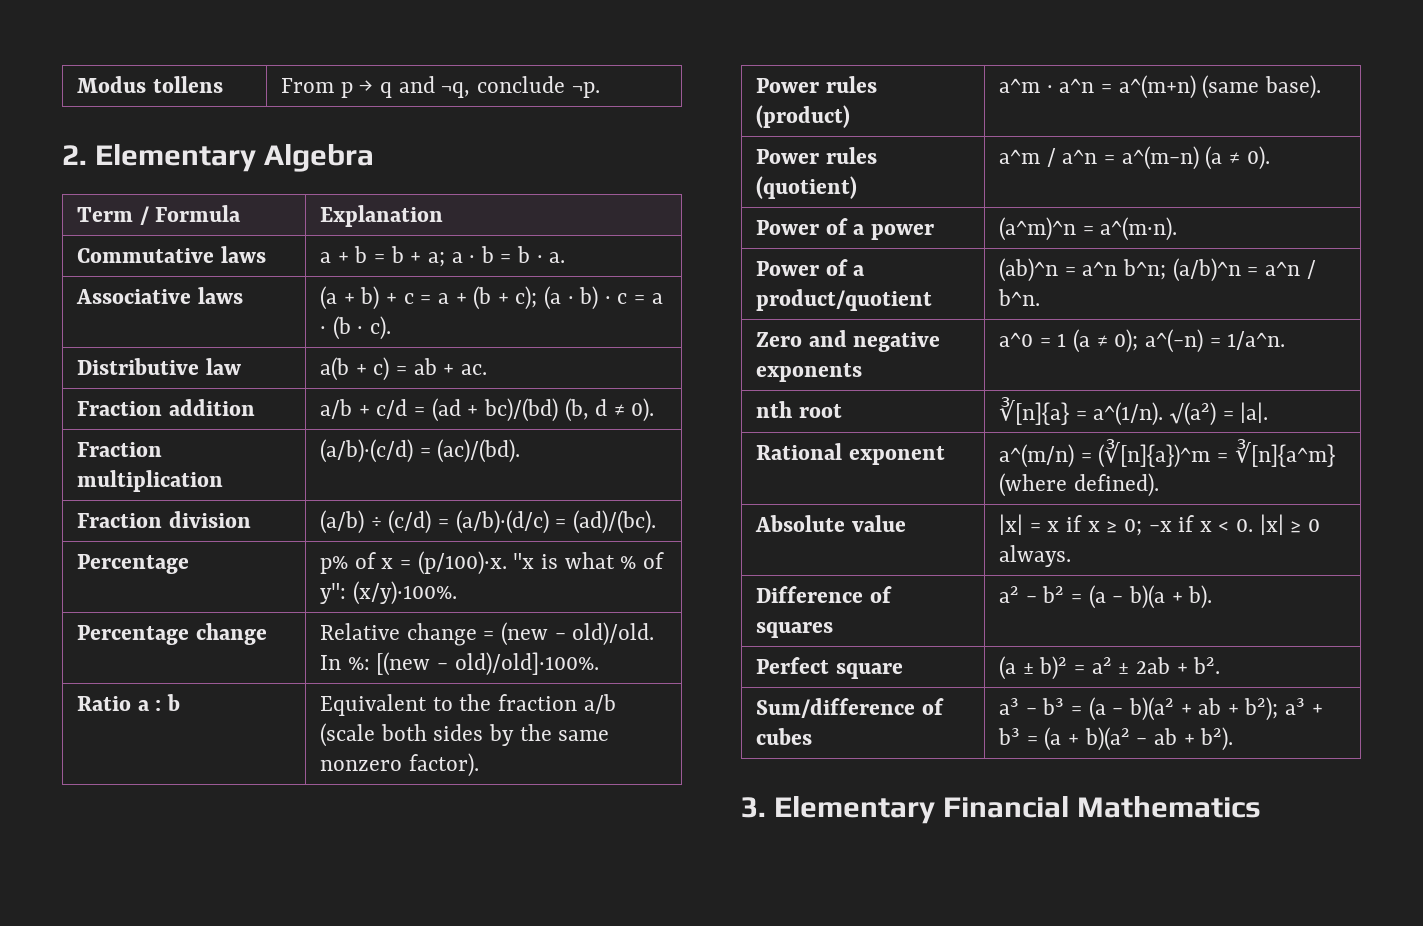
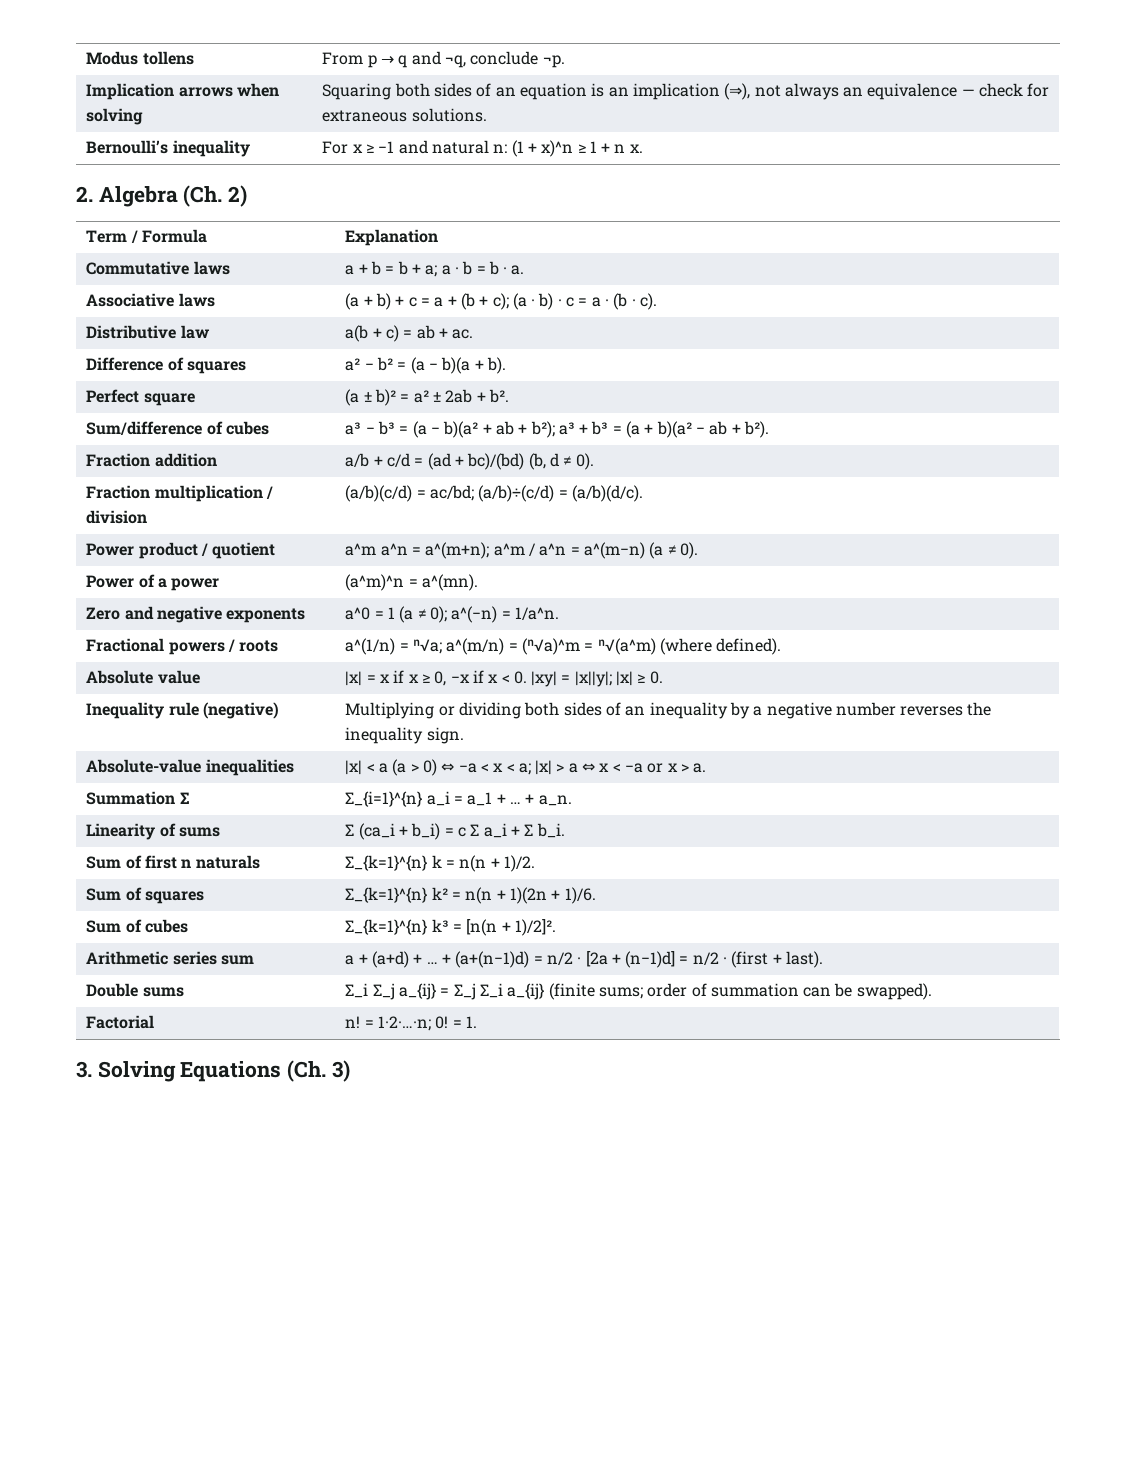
(600, 90) none -> [86,83,279,100] [86,108,144,125] [322,83,1050,100] [322,108,487,122] [86,140,250,157] [322,140,643,157] // Implication arrows when solving | Squaring both sides of an equation is an implication (⇒), not always an equivalence — check for extraneous solutions. // Bernoulli’s inequality | For x ≥ −1 and natural n: (1 + x)^n ≥ 1 + n x.
[95,144,257,172] Elementary -> (93, 194) none
(375, 158) none -> [183,185,248,207] (Ch. 2)
[77,399,255,416] [320,398,655,422] [77,442,163,457] [77,470,224,492] [320,439,521,463] [77,511,251,528] [320,510,656,534] [77,554,190,574] [320,551,664,575] [320,581,457,605] [77,623,267,645] [320,622,655,646] [320,652,599,676] [77,694,181,711] [320,694,616,716] [320,723,610,747] [320,753,479,777] [756,76,877,93] [756,105,851,128] [999,75,1321,99] [756,147,877,164] [756,176,858,199] [999,146,1270,170] [756,218,935,240] [999,217,1178,241] [756,259,866,276] [756,289,933,311] [999,258,1316,282] [998,289,1041,306] [756,330,941,352] [756,363,863,382] [999,329,1286,353] [756,401,842,418] [999,397,1269,426] [756,443,945,465] [999,439,1335,468] [999,473,1159,497] [755,515,906,532] [999,514,1320,536] [999,545,1072,567] // Fraction addition | a/b + c/d = (ad + bc)/(bd) (b, d ≠ 0). // Fraction multiplication | (a/b)·(c/d) = (ac)/(bd). // Fraction division | (a/b) ÷ (c/d) = (a/b)·(d/c) = (ad)/(bc). // Percentage | p% of x = (p/100)·x. "x is what % of y": (x/y)·100%. // Percentage change | Relative change = (new − old)/old. In %: [(new − old)/old]·100%. // Ratio a : b | Equivalent to the fraction a/b (scale both sides by the same nonzero factor). // Power rules (product) | a^m · a^n = a^(m+n) (same base). // Power rules (quotient) | a^m / a^n = a^(m−n) (a ≠ 0). // Power of a power | (a^m)^n = a^(m·n). // Power of a product/quotient | (ab)^n = a^n b^n; (a/b)^n = a^n / b^n. // Zero and negative exponents | a^0 = 1 (a ≠ 0); a^(−n) = 1/a^n. // nth root | ∛[n]{a} = a^(1/n). √(a²) = |a|. // Rational exponent | a^(m/n) = (∛[n]{a})^m = ∛[n]{a^m} (where defined). // Absolute value | |x| = x if x ≥ 0; −x if x < 0. |x| ≥ 0 always. -> (474, 334) none
[741,796,1262,824] // 3. Elementary Financial Mathematics -> [86,453,217,467] [345,453,594,470] [86,485,273,502] [86,510,148,524] [345,485,643,502] [86,542,276,559] [345,542,698,559] [86,574,220,591] [345,574,478,591] [86,606,306,623] [345,606,559,623] [86,638,279,655] [345,638,782,655] [86,670,200,684] [345,670,663,687] [86,702,279,719] [345,702,992,719] [345,727,464,744] [86,759,294,776] [345,759,707,776] [86,791,189,805] [345,791,572,807] [86,823,220,840] [345,823,565,840] [86,855,260,869] [345,855,535,872] [86,887,204,904] [345,887,596,904] [86,919,188,933] [345,919,556,936] [86,951,254,965] [345,951,824,968] [86,983,184,997] [345,983,932,1000] [86,1015,155,1029] [345,1016,477,1031] [76,1060,350,1082] // Fraction addition | a/b + c/d = (ad + bc)/(bd) (b, d ≠ 0). // Fraction multiplication / division | (a/b)(c/d) = ac/bd; (a/b)÷(c/d) = (a/b)(d/c). // Power product / quotient | a^m a^n = a^(m+n); a^m / a^n = a^(m−n) (a ≠ 0). // Power of a power | (a^m)^n = a^(mn). // Zero and negative exponents | a^0 = 1 (a ≠ 0); a^(−n) = 1/a^n. // Fractional powers / roots | a^(1/n) = ⁿ√a; a^(m/n) = (ⁿ√a)^m = ⁿ√(a^m) (where defined). // Absolute value | |x| = x if x ≥ 0, −x if x < 0. |xy| = |x||y|; |x| ≥ 0. // Inequality rule (negative) | Multiplying or dividing both sides of an inequality by a negative number reverses the inequality sign. // Absolute-value inequalities | |x| < a (a > 0) ⇔ −a < x < a; |x| > a ⇔ x < −a or x > a. // Summation Σ | Σ_{i=1}^{n} a_i = a_1 + … + a_n. // Linearity of sums | Σ (ca_i + b_i) = c Σ a_i + Σ b_i. // Sum of first n naturals | Σ_{k=1}^{n} k = n(n + 1)/2. // Sum of squares | Σ_{k=1}^{n} k² = n(n + 1)(2n + 1)/6. // Sum of cubes | Σ_{k=1}^{n} k³ = [n(n + 1)/2]². // Arithmetic series sum | a + (a+d) + … + (a+(n−1)d) = n/2 · [2a + (n−1)d] = n/2 · (first + last). // Double sums | Σ_i Σ_j a_{ij} = Σ_j Σ_i a_{ij} (finite sums; order of summation can be swapped). // Factorial | n! = 1·2·…·n; 0! = 1. // 3. Solving Equations (Ch. 3)

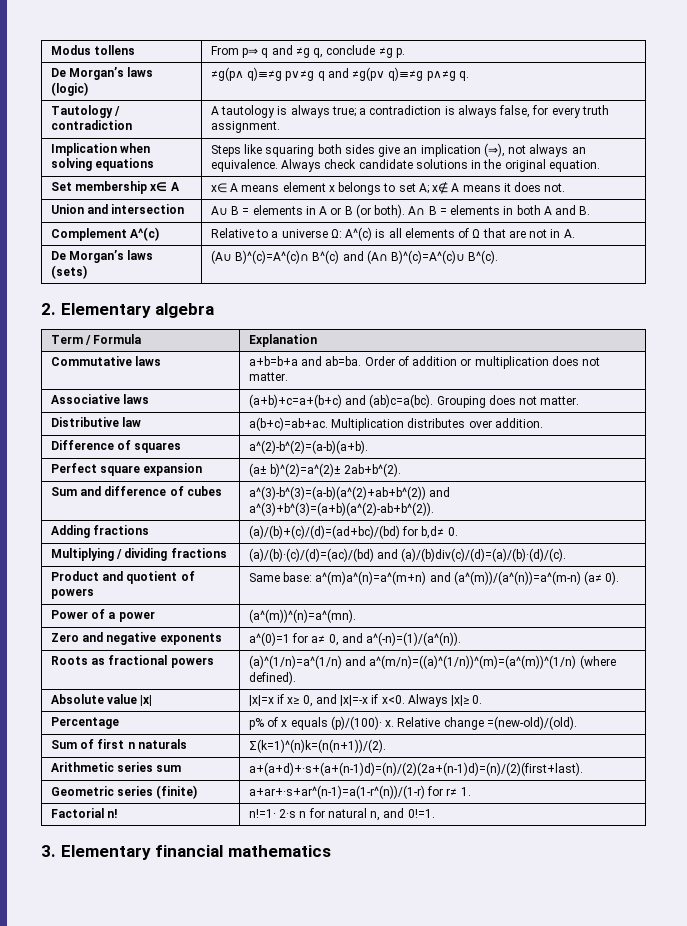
[367,51,565,68] p → q and ¬q, conclude ¬p. -> [242,45,405,58] [50,67,154,80] [50,82,88,96] [210,67,469,81] [50,105,121,118] [50,120,132,130] [210,105,609,118] [210,121,280,133] p⇒ q and ≠g q, conclude ≠g p. // De Morgan’s laws (logic) | ≠g(p∧ q)≡≠g p∨≠g q and ≠g(p∨ q)≡≠g p∧≠g q. // Tautology / contradiction | A tautology is always true; a contradiction is always false, for every truth assignment.
[178,87,233,97] arrows -> (117, 149) none
[322,83,605,100] | Squaring both sides of an equation is -> [95,158,155,171] [210,144,401,157] equations | Steps like squaring both sides give
[867,83,1050,100] [322,108,487,122] [86,140,250,157] [322,140,643,157] [76,185,248,207] equivalence — check for extraneous solutions. // Bernoulli’s inequality | For x ≥ −1 and natural n: (1 + x)^n ≥ 1 + n x. // 2. Algebra (Ch. 2) -> [210,159,600,172] [50,181,180,194] [210,181,566,195] [50,204,185,214] [210,204,591,218] [50,227,160,241] [210,227,575,241] [50,250,154,263] [50,265,87,279] [210,250,499,264] [41,303,215,318] equivalence. Always check candidate solutions in the original equation. // Set membership x∈ A | x∈ A means element x belongs to set A; x∉ A means it does not. // Union and intersection | A∪ B = elements in A or B (or both). A∩ B = elements in both A and B. // Complement A^(c) | Relative to a universe Ω: A^(c) is all elements of Ω that are not in A. // De Morgan’s laws (sets) | (A∪ B)^(c)=A^(c)∩ B^(c) and (A∩ B)^(c)=A^(c)∪ B^(c). // 2. Elementary algebra
[345,261,525,277] [86,293,215,307] [345,293,658,310] [86,325,210,339] [345,325,474,342] [86,357,246,374] [345,357,506,374] [86,389,195,406] [345,389,509,406] [86,421,269,435] [345,421,770,438] [86,453,217,467] [345,453,594,470] [86,485,273,502] [86,510,148,524] [345,485,643,502] [86,542,276,559] [345,542,676,559] a + b = b + a; a · b = b · a. // Associative laws | (a + b) + c = a + (b + c); (a · b) · c = a · (b · c). // Distributive law | a(b + c) = ab + ac. // Difference of squares | a² − b² = (a − b)(a + b). // Perfect square | (a ± b)² = a² ± 2ab + b². // Sum/difference of cubes | a³ − b³ = (a − b)(a² + ab + b²); a³ + b³ = (a + b)(a² − ab + b²). // Fraction addition | a/b + c/d = (ad + bc)/(bd) (b, d ≠ 0). // Fraction multiplication / division | (a/b)(c/d) = ac/bd; (a/b)÷(c/d) = (a/b)(d/c). // Power product / quotient | a^m a^n = a^(m+n); a^m / a^n = a^(m−n) (a ≠ -> [248,356,601,369] [248,372,288,381] [50,394,150,404] [248,394,580,408] [50,417,142,427] [248,417,543,431] [50,440,182,453] [248,440,368,454] [50,463,203,476] [248,463,402,477] [50,486,222,496] [248,486,451,500] [248,502,434,516] [50,525,150,538] [248,525,458,539] [50,548,227,561] [248,548,567,562] [50,571,195,584] [50,588,94,599] [248,571,603,585] a+b=b+a and ab=ba. Order of addition or multiplication does not matter. // Associative laws | (a+b)+c=a+(b+c) and (ab)c=a(bc). Grouping does not matter. // Distributive law | a(b+c)=ab+ac. Multiplication distributes over addition. // Difference of squares | a^(2)-b^(2)=(a-b)(a+b). // Perfect square expansion | (a± b)^(2)=a^(2)± 2ab+b^(2). // Sum and difference of cubes | a^(3)-b^(3)=(a-b)(a^(2)+ab+b^(2)) and a^(3)+b^(3)=(a+b)(a^(2)-ab+b^(2)). // Adding fractions | (a)/(b)+(c)/(d)=(ad+bc)/(bd) for b,d≠ 0. // Multiplying / dividing fractions | (a)/(b)·(c)/(d)=(ac)/(bd) and (a)/(b)div(c)/(d)=(a)/(b)·(d)/(c). // Product and quotient of powers | Same base: a^(m)a^(n)=a^(m+n) and (a^(m))/(a^(n))=a^(m-n) (a≠
[345,574,478,591] (a^m)^n = a^(mn). -> [248,609,356,623] (a^(m))^(n)=a^(mn).
[345,606,559,623] [86,638,279,655] [345,638,782,655] [86,670,200,684] [345,670,663,687] [86,702,279,719] [345,702,992,719] [345,727,464,744] [86,759,294,776] [345,759,707,776] [86,791,189,805] [345,791,572,807] [86,823,220,840] [345,823,565,840] a^0 = 1 (a ≠ 0); a^(−n) = 1/a^n. // Fractional powers / roots | a^(1/n) = ⁿ√a; a^(m/n) = (ⁿ√a)^m = ⁿ√(a^m) (where defined). // Absolute value | |x| = x if x ≥ 0, −x if x < 0. |xy| = |x||y|; |x| ≥ 0. // Inequality rule (negative) | Multiplying or dividing both sides of an inequality by a negative number reverses the inequality sign. // Absolute-value inequalities | |x| < a (a > 0) ⇔ −a < x < a; |x| > a ⇔ x < −a or x > a. // Summation Σ | Σ_{i=1}^{n} a_i = a_1 + … + a_n. // Linearity of sums | Σ (ca_i + b_i) = c Σ a_i + Σ b_i. -> [248,632,462,646] [50,655,214,668] [248,655,616,669] [248,671,296,685] [50,694,153,706] [248,694,483,707] [50,717,119,729] [248,716,577,730] a^(0)=1 for a≠ 0, and a^(-n)=(1)/(a^(n)). // Roots as fractional powers | (a)^(1/n)=a^(1/n) and a^(m/n)=((a)^(1/n))^(m)=(a^(m))^(1/n) (where defined). // Absolute value |x| | |x|=x if x≥ 0, and |x|=-x if x<0. Always |x|≥ 0. // Percentage | p% of x equals (p)/(100)· x. Relative change =(new-old)/(old).
[345,855,535,872] [86,887,204,904] [345,887,596,904] [86,919,188,933] [345,919,556,936] [86,951,254,965] [345,951,824,968] [86,983,184,997] [345,983,932,1000] [86,1015,155,1029] [345,1016,477,1031] [76,1060,350,1082] Σ_{k=1}^{n} k = n(n + 1)/2. // Sum of squares | Σ_{k=1}^{n} k² = n(n + 1)(2n + 1)/6. // Sum of cubes | Σ_{k=1}^{n} k³ = [n(n + 1)/2]². // Arithmetic series sum | a + (a+d) + … + (a+(n−1)d) = n/2 · [2a + (n−1)d] = n/2 · (first + last). // Double sums | Σ_i Σ_j a_{ij} = Σ_j Σ_i a_{ij} (finite sums; order of summation can be swapped). // Factorial | n! = 1·2·…·n; 0! = 1. // 3. Solving Equations (Ch. 3) -> [248,739,386,753] [50,762,182,772] [248,762,583,776] [50,785,198,799] [248,785,471,799] [50,808,118,818] [248,808,435,821] [41,845,331,860] Σ(k=1)^(n)k=(n(n+1))/(2). // Arithmetic series sum | a+(a+d)+·s+(a+(n-1)d)=(n)/(2)(2a+(n-1)d)=(n)/(2)(first+last). // Geometric series (finite) | a+ar+·s+ar^(n-1)=a(1-r^(n))/(1-r) for r≠ 1. // Factorial n! | n!=1· 2·s n for natural n, and 0!=1. // 3. Elementary financial mathematics

